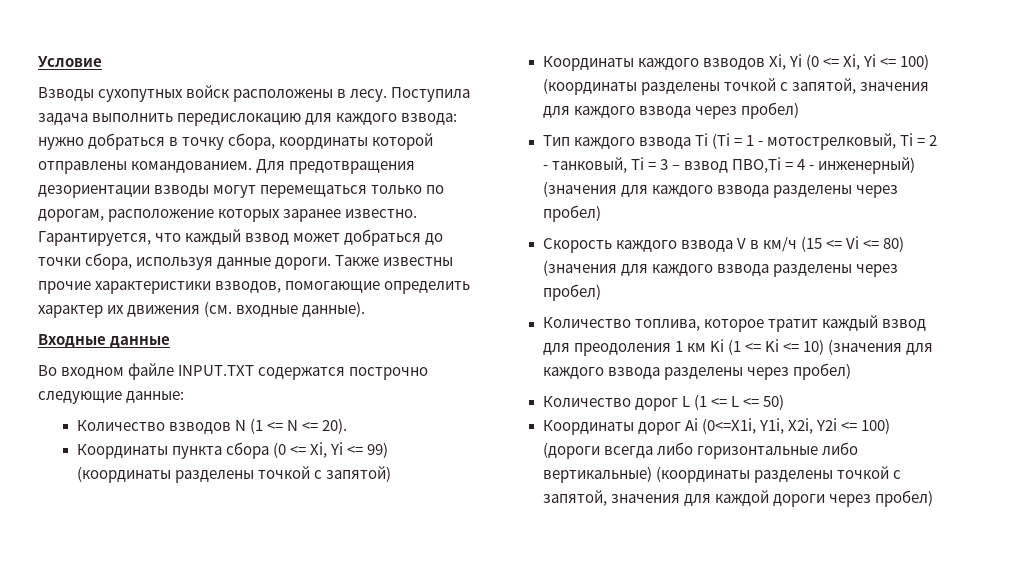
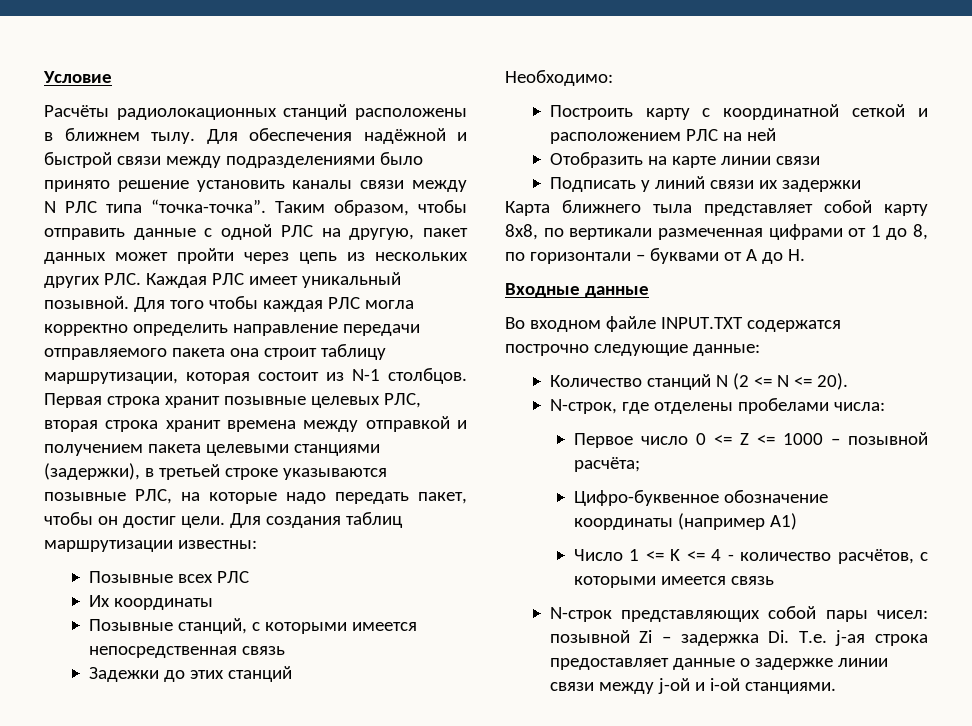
[38,85,471,102] [38,113,458,126] [38,133,434,150] [38,159,416,174] [38,185,445,198] [38,209,418,222] [38,229,444,246] [38,253,454,270] [38,281,471,294] [38,301,366,318] Взводы сухопутных войск расположены в лесу. Поступила задача выполнить передислокацию для каждого взвода: нужно добраться в точку сбора, координаты которой отправлены командованием. Для предотвращения дезориентации взводы могут перемещаться только по дорогам, расположение которых заранее известно. Гарантируется, что каждый взвод может добраться до точки сбора, используя данные дороги. Также известны прочие характеристики взводов, помогающие определить характер их движения (см. входные данные). -> [44,104,467,120] [44,128,467,144] [44,152,423,168] [44,180,467,192] [44,199,467,216] [44,224,469,240] [44,248,468,264] [44,272,401,288] [44,296,414,312] [44,324,420,336] [44,344,386,360] [44,368,467,384] [44,393,421,408] [44,416,467,432] [44,444,380,456] [44,463,387,480] [44,489,467,504] [44,512,403,528] [44,540,257,552] [88,571,249,583] [88,595,213,610] [88,618,417,634] [88,646,285,658] [88,666,292,682] [505,70,613,86] [549,104,928,120] [549,128,776,144] [549,152,820,168] [549,176,861,192] [505,200,928,216] [505,224,928,240] [505,248,805,264] Расчёты радиолокационных станций расположены в ближнем тылу. Для обеспечения надёжной и быстрой связи между подразделениями было принято решение установить каналы связи между N РЛС типа “точка-точка”. Таким образом, чтобы отправить данные с одной РЛС на другую, пакет данных может пройти через цепь из нескольких других РЛС. Каждая РЛС имеет уникальный позывной. Для того чтобы каждая РЛС могла корректно определить направление передачи отправляемого пакета она строит таблицу маршрутизации, которая состоит из N-1 столбцов. Первая строка хранит позывные целевых РЛС, вторая строка хранит времена между отправкой и получением пакета целевыми станциями (задержки), в третьей строке указываются позывные РЛС, на которые надо передать пакет, чтобы он достиг цели. Для создания таблиц маршрутизации известны: // Позывные всех РЛС // Их координаты // Позывные станций, с которыми имеется непосредственная связь // Задежки до этих станций // Необходимо: // Построить карту с координатной сеткой и расположением РЛС на ней // Отобразить на карте линии связи // Подписать у линий связи их задержки // Карта ближнего тыла представляет собой карту 8х8, по вертикали размеченная цифрами от 1 до 8, по горизонтали – буквами от A до H.
[168,418,263,434] взводов N (1 -> [646,373,749,390] станций N (2
[76,442,389,459] [76,466,391,483] [542,54,930,71] [542,78,929,95] [542,102,799,119] [542,133,938,150] [542,157,916,174] [542,181,898,198] [542,205,601,222] [542,236,905,253] [542,260,898,277] [542,284,601,301] [542,315,926,332] [542,339,934,356] [542,363,851,380] [542,394,785,411] [542,418,891,435] [542,442,858,459] [542,466,901,483] [542,490,933,507] Координаты пункта сбора (0 <= Xi, Yi <= 99) (координаты разделены точкой с запятой) // Координаты каждого взводов Xi, Yi (0 <= Xi, Yi <= 100) (координаты разделены точкой с запятой, значения для каждого взвода через пробел) // Тип каждого взвода Ti (Ti = 1 - мотострелковый, Ti = 2 - танковый, Ti = 3 – взвод ПВО,Ti = 4 - инженерный) (значения для каждого взвода разделены через пробел) // Скорость каждого взвода V в км/ч (15 <= Vi <= 80) (значения для каждого взвода разделены через пробел) // Количество топлива, которое тратит каждый взвод для преодоления 1 км Ki (1 <= Ki <= 10) (значения для каждого взвода разделены через пробел) // Количество дорог L (1 <= L <= 50) // Координаты дорог Ai (0<=X1i, Y1i, X2i, Y2i <= 100) (дороги всегда либо горизонтальные либо вертикальные) (координаты разделены точкой с запятой, значения для каждой дороги через пробел) -> [549,398,885,414] [573,432,928,448] [573,457,640,472] [573,490,828,506] [573,513,797,530] [573,549,928,564] [573,576,774,588] [549,606,928,622] [549,630,928,646] [549,658,888,670] [549,678,836,694] N-строк, где отделены пробелами числа: // Первое число 0 <= Z <= 1000 – позывной расчёта; // Цифро-буквенное обозначение координаты (например A1) // Число 1 <= K <= 4 - количество расчётов, с которыми имеется связь // N-строк представляющих собой пары чисел: позывной Zi – задержка Di. Т.е. j-ая строка предоставляет данные о задержке линии связи между j-ой и i-ой станциями.

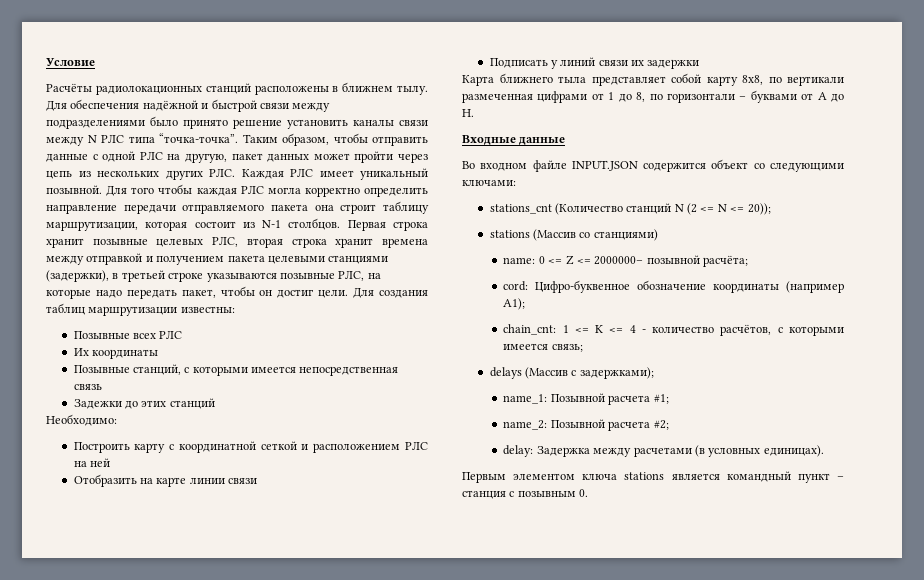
[660,317,841,332] [505,344,760,356] [549,375,642,387] INPUT.TXT содержатся построчно следующие данные: // Количество -> [571,159,844,172] [462,180,516,186] [489,203,623,215] INPUT.JSON содержится объект со следующими ключами: // stations_cnt (Количество
[816,373,848,390] [549,398,885,414] [573,433,688,448] 20). // N-строк, где отделены пробелами числа: // Первое число -> [747,203,771,215] [489,229,658,241] [503,257,536,264] 20)); // stations (Массив со станциями) // name:
[782,433,840,445] 1000 – -> [594,256,644,265] 2000000–
(640, 464) none -> [503,281,529,291] cord:
[769,513,797,530] [573,549,623,561] A1) // Число -> [503,298,526,310] [503,324,557,335] A1); // chain_cnt:
[730,576,774,585] [549,606,928,622] [549,630,928,646] [549,658,888,670] [549,678,836,694] связь // N-строк представляющих собой пары чисел: позывной Zi – задержка Di. Т.е. j-ая строка предоставляет данные о задержке линии связи между j-ой и i-ой станциями. -> [551,344,583,352] [489,367,654,379] [503,393,669,405] [503,419,669,431] [503,445,824,457] [462,471,844,483] [462,489,589,499] связь; // delays (Массив с задержками); // name_1: Позывной расчета #1; // name_2: Позывной расчета #2; // delay: Задержка между расчетами (в условных единицах). // Первым элементом ключа stations является командный пункт – станция с позывным 0.

